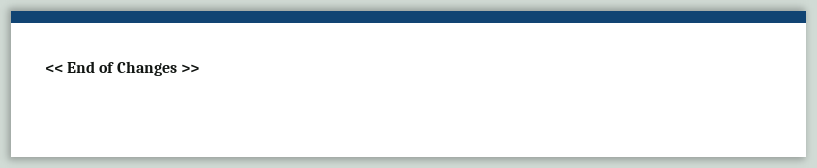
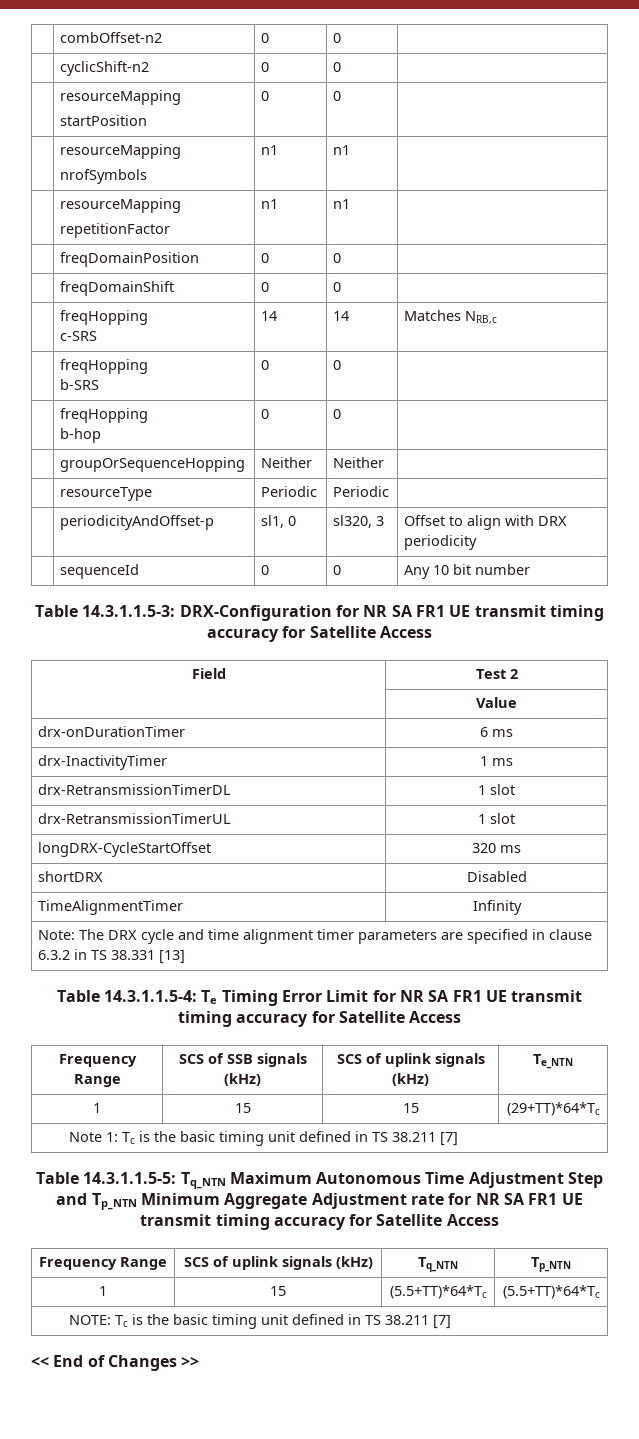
(45, 68) none -> [60,32,163,43] [261,33,270,43] [333,33,342,43] [60,61,150,76] [261,62,270,72] [333,62,342,72] [60,90,182,105] [60,115,148,126] [261,91,270,101] [333,91,342,101] [60,144,182,159] [60,169,148,184] [261,145,279,155] [333,145,351,155] [60,198,182,213] [60,223,171,238] [261,199,279,209] [333,199,351,209] [60,252,200,267] [261,253,270,263] [333,253,342,263] [60,281,175,296] [261,282,270,292] [333,282,342,292] [60,310,149,325] [60,331,98,341] [261,311,278,321] [333,311,350,321] [404,310,498,324] [60,359,149,374] [60,379,100,390] [261,360,270,370] [333,360,342,370] [60,408,149,423] [60,428,102,443] [261,409,270,419] [333,409,342,419] [60,457,246,472] [261,457,313,468] [333,457,385,468] [60,487,153,501] [261,486,318,497] [333,486,390,497] [60,515,215,530] [261,515,297,528] [333,515,385,528] [404,515,568,530] [404,535,478,550] [60,564,140,579] [261,565,270,575] [333,565,342,575] [404,564,531,579] [35,605,604,621] [207,626,432,642] [191,668,226,679] [475,669,518,679] [475,697,517,708] [38,726,186,737] [479,727,513,737] [38,755,168,770] [479,756,513,766] [38,784,232,795] [477,784,515,795] [38,813,232,824] [477,813,515,824] [38,842,212,857] [471,843,521,853] [38,871,104,882] [466,871,527,882] [38,900,184,915] [472,900,522,915] [38,929,593,944] [38,949,186,964] [56,990,583,1006] [177,1011,462,1027] [58,1054,137,1067] [73,1074,121,1087] [178,1053,307,1067] [224,1073,261,1086] [336,1053,485,1067] [391,1073,429,1086] [533,1054,573,1069] [93,1103,101,1113] [234,1103,251,1113] [402,1103,419,1113] [506,1102,600,1116] [68,1131,458,1146] [35,1172,604,1189] [56,1193,583,1210] [140,1214,499,1230] [38,1257,167,1270] [183,1256,373,1270] [418,1257,458,1272] [531,1257,571,1272] [99,1286,107,1296] [270,1286,286,1296] [389,1285,487,1299] [502,1285,600,1299] [68,1314,451,1329] | combOffset-n2 | 0 | 0 | // | cyclicShift-n2 | 0 | 0 | // | resourceMapping // startPosition | 0 | 0 | // | resourceMapping // nrofSymbols | n1 | n1 | // | resourceMapping // repetitionFactor | n1 | n1 | // | freqDomainPosition | 0 | 0 | // | freqDomainShift | 0 | 0 | // | freqHopping // c-SRS | 14 | 14 | Matches NRB,c // | freqHopping // b-SRS | 0 | 0 | // | freqHopping // b-hop | 0 | 0 | // | groupOrSequenceHopping | Neither | Neither | // | resourceType | Periodic | Periodic | // | periodicityAndOffset-p | sl1, 0 | sl320, 3 | Offset to align with DRX periodicity // | sequenceId | 0 | 0 | Any 10 bit number // Table 14.3.1.1.5-3: DRX-Configuration for NR SA FR1 UE transmit timing accuracy for Satellite Access // Field | Test 2 // | Value // drx-onDurationTimer | 6 ms // drx-InactivityTimer | 1 ms // drx-RetransmissionTimerDL | 1 slot // drx-RetransmissionTimerUL | 1 slot // longDRX-CycleStartOffset | 320 ms // shortDRX | Disabled // TimeAlignmentTimer | Infinity // Note: The DRX cycle and time alignment timer parameters are specified in clause 6.3.2 in TS 38.331 [13] // Table 14.3.1.1.5-4: Te Timing Error Limit for NR SA FR1 UE transmit timing accuracy for Satellite Access // Frequency Range | SCS of SSB signals (kHz) | SCS of uplink signals (kHz) | Te_NTN // 1 | 15 | 15 | (29+TT)*64*Tc // Note 1: Tc is the basic timing unit defined in TS 38.211 [7] // Table 14.3.1.1.5-5: Tq_NTN Maximum Autonomous Time Adjustment Step and Tp_NTN Minimum Aggregate Adjustment rate for NR SA FR1 UE transmit timing accuracy for Satellite Access // Frequency Range | SCS of uplink signals (kHz) | Tq_NTN | Tp_NTN // 1 | 15 | (5.5+TT)*64*Tc | (5.5+TT)*64*Tc // NOTE: Tc is the basic timing unit defined in TS 38.211 [7] //

